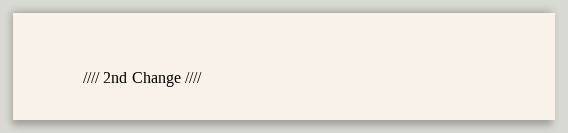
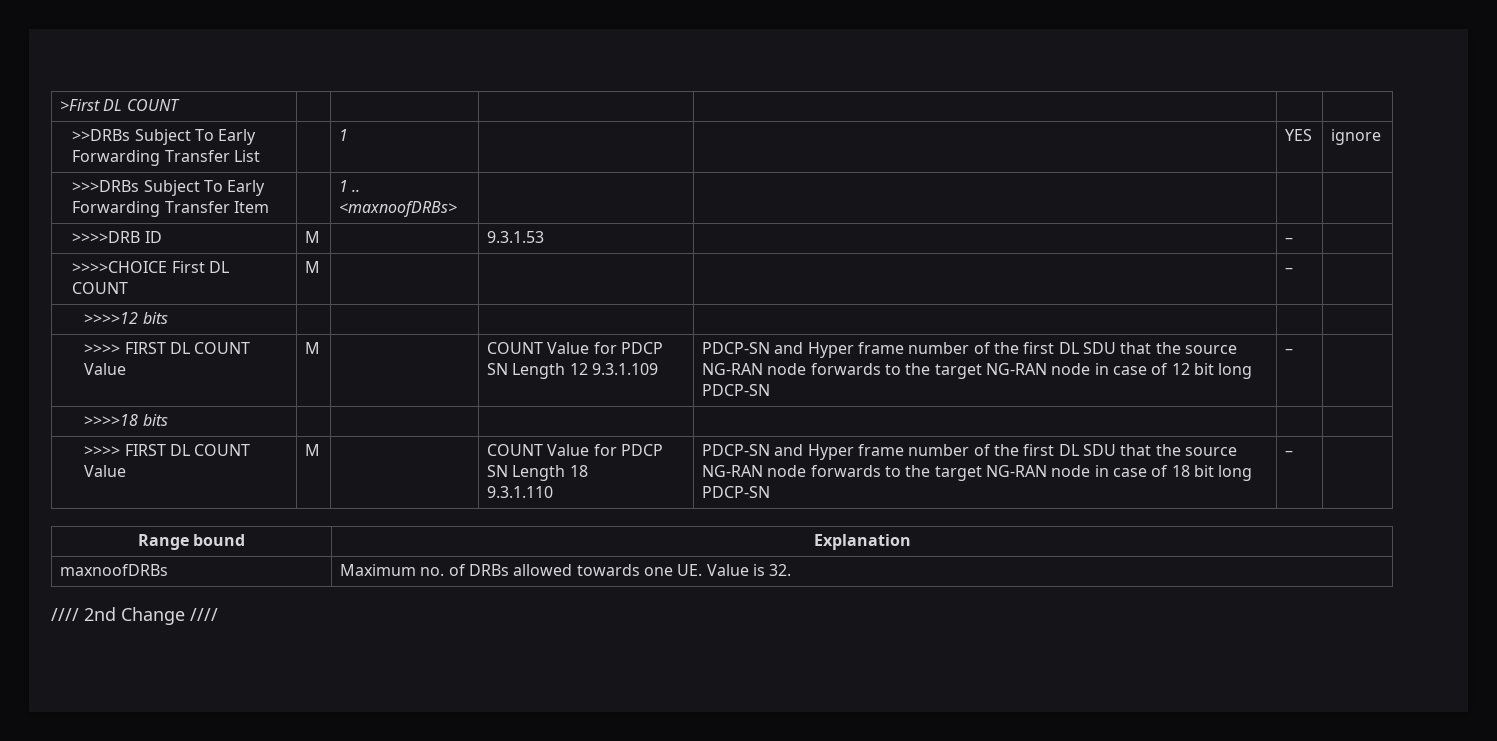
(83, 77) none -> [60,99,180,111] [72,129,257,145] [72,150,260,166] [339,129,349,141] [1285,129,1313,141] [1331,129,1382,145] [72,180,266,196] [72,201,269,217] [339,180,361,192] [339,201,458,217] [72,231,162,243] [305,231,321,243] [487,231,545,243] [1285,237,1294,243] [72,261,229,273] [72,282,129,294] [305,261,321,273] [1285,267,1294,273] [84,312,168,324] [84,342,251,354] [84,363,127,375] [305,342,321,354] [487,342,664,354] [487,363,659,379] [702,342,1237,358] [702,363,1253,379] [702,384,771,396] [1285,348,1294,354] [84,414,168,426] [84,444,251,456] [84,465,127,477] [305,444,321,456] [487,444,664,456] [487,465,588,481] [487,486,554,498] [702,444,1237,460] [702,465,1253,481] [702,486,771,498] [1285,450,1294,456] [137,534,246,550] [813,534,911,550] [60,564,169,576] [340,564,792,576] >First DL COUNT | | | | | | // >>DRBs Subject To Early Forwarding Transfer List | | 1 | | | YES | ignore // >>>DRBs Subject To Early Forwarding Transfer Item | | 1 .. <maxnoofDRBs> | | | | // >>>>DRB ID | M | | 9.3.1.53 | | – | // >>>>CHOICE First DL COUNT | M | | | | – | // >>>>12 bits | | | | | | // >>>> FIRST DL COUNT Value | M | | COUNT Value for PDCP SN Length 12 9.3.1.109 | PDCP-SN and Hyper frame number of the first DL SDU that the source NG-RAN node forwards to the target NG-RAN node in case of 12 bit long PDCP-SN | – | // >>>>18 bits | | | | | | // >>>> FIRST DL COUNT Value | M | | COUNT Value for PDCP SN Length 18 // 9.3.1.110 | PDCP-SN and Hyper frame number of the first DL SDU that the source NG-RAN node forwards to the target NG-RAN node in case of 18 bit long PDCP-SN | – | // Range bound | Explanation // maxnoofDRBs | Maximum no. of DRBs allowed towards one UE. Value is 32. //

